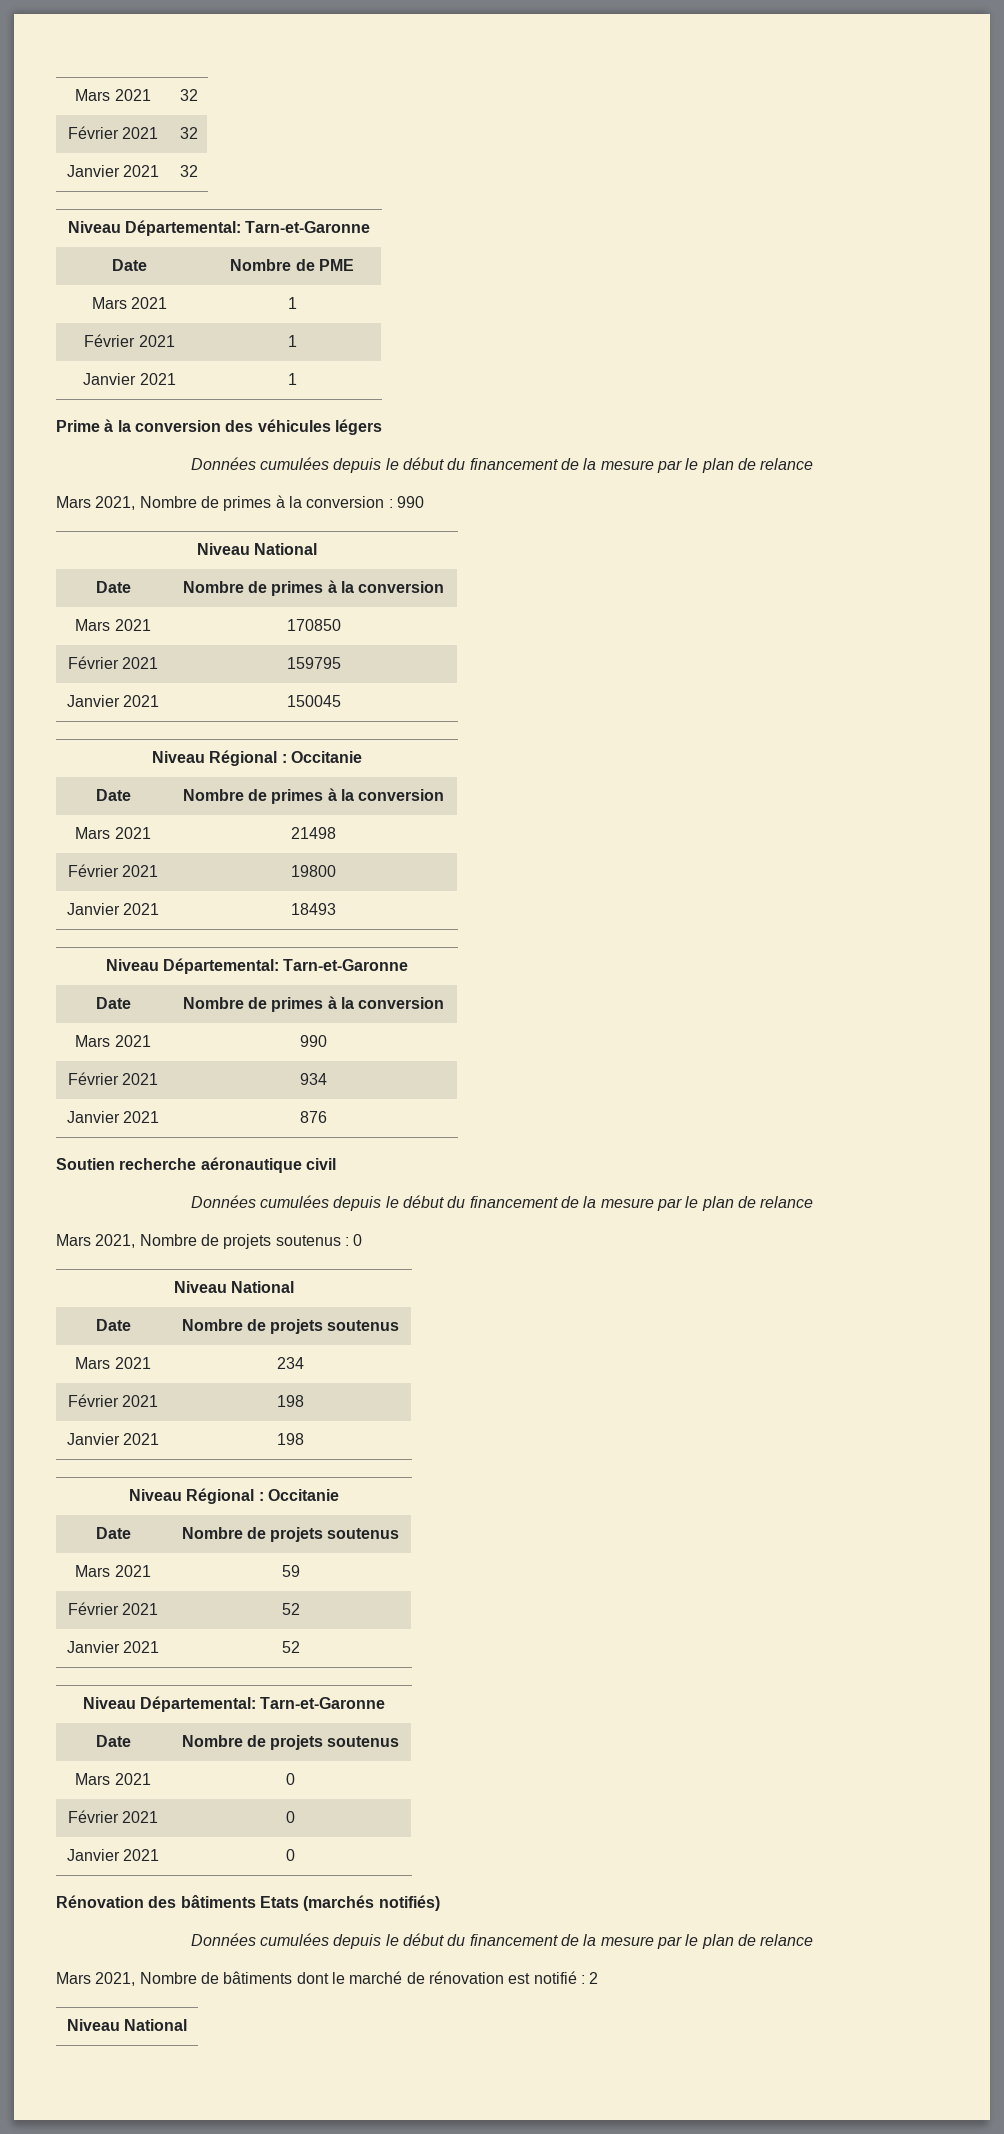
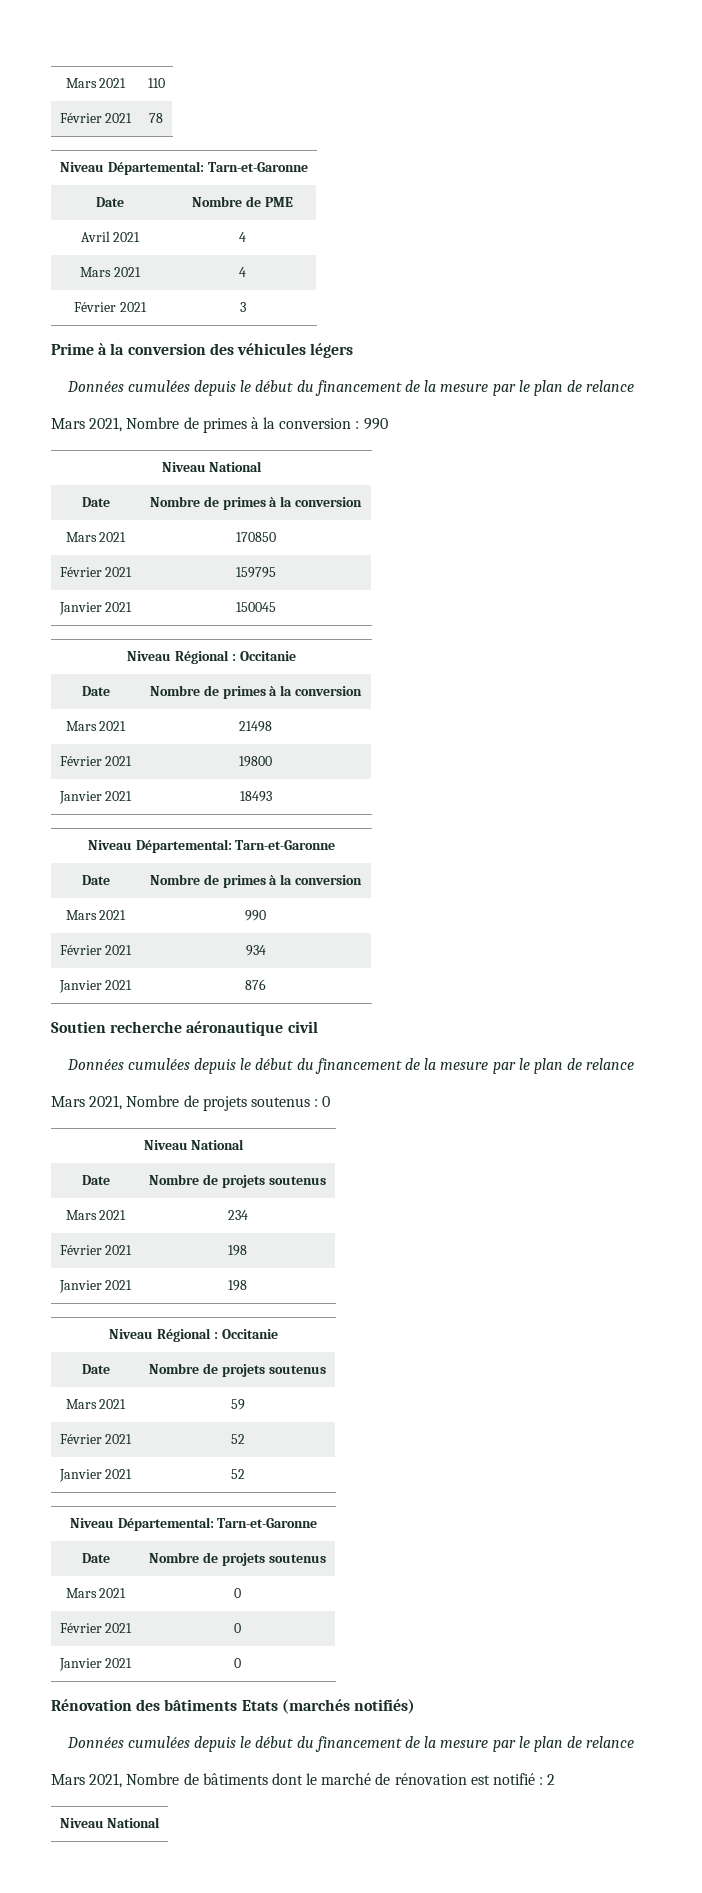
[75,89,151,101] [179,89,198,101] [67,126,159,139] [179,127,198,139] [66,165,160,177] [179,165,198,177] Mars 2021 | 32 // Février 2021 | 32 // Janvier 2021 | 32 -> [65,78,127,88] [147,78,165,88] [59,113,133,123] [149,113,163,123] Mars 2021 | 110 // Février 2021 | 78
[91,297,168,309] [287,297,297,309] [84,334,175,347] [287,335,297,347] [83,373,176,385] [287,373,297,385] // Mars 2021 | 1 // Février 2021 | 1 // Janvier 2021 | 1 -> [80,231,141,242] [239,232,246,242] [80,267,141,277] [239,267,246,277] [74,302,147,312] [239,302,246,312] // Avril 2021 | 4 // Mars 2021 | 4 // Février 2021 | 3

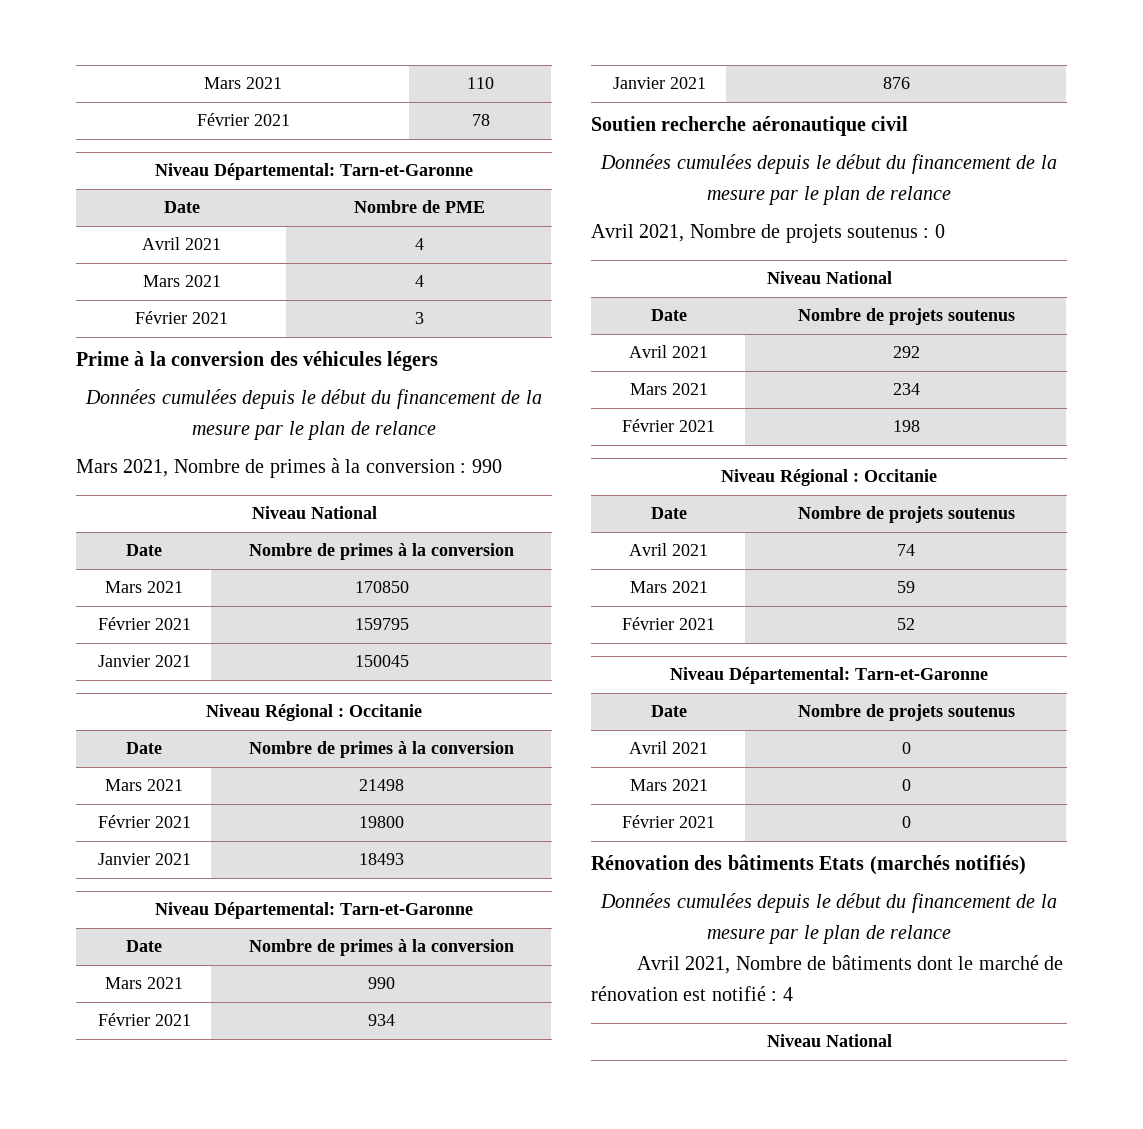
[51,1096,85,1107] Mars -> [591,224,634,238] Avril
(326, 1180) none -> [629,345,708,358] [892,346,920,358] // Avril 2021 | 292
[58,1280,133,1293] [228,1280,247,1291] // Janvier 2021 | 198 -> (920, 426) none
(326, 1369) none -> [629,543,708,556] [897,544,915,556] // Avril 2021 | 74
[58,1469,133,1482] [230,1469,245,1479] // Janvier 2021 | 52 -> (915, 624) none
(326, 1558) none -> [629,741,708,754] [901,742,911,754] // Avril 2021 | 0
[58,1658,133,1671] [234,1658,241,1668] // Janvier 2021 | 0 -> (911, 822) none
[51,1774,85,1785] Mars -> [636,956,680,970] Avril
[547,1774,556,1785] 2 -> [782,987,793,1001] 4

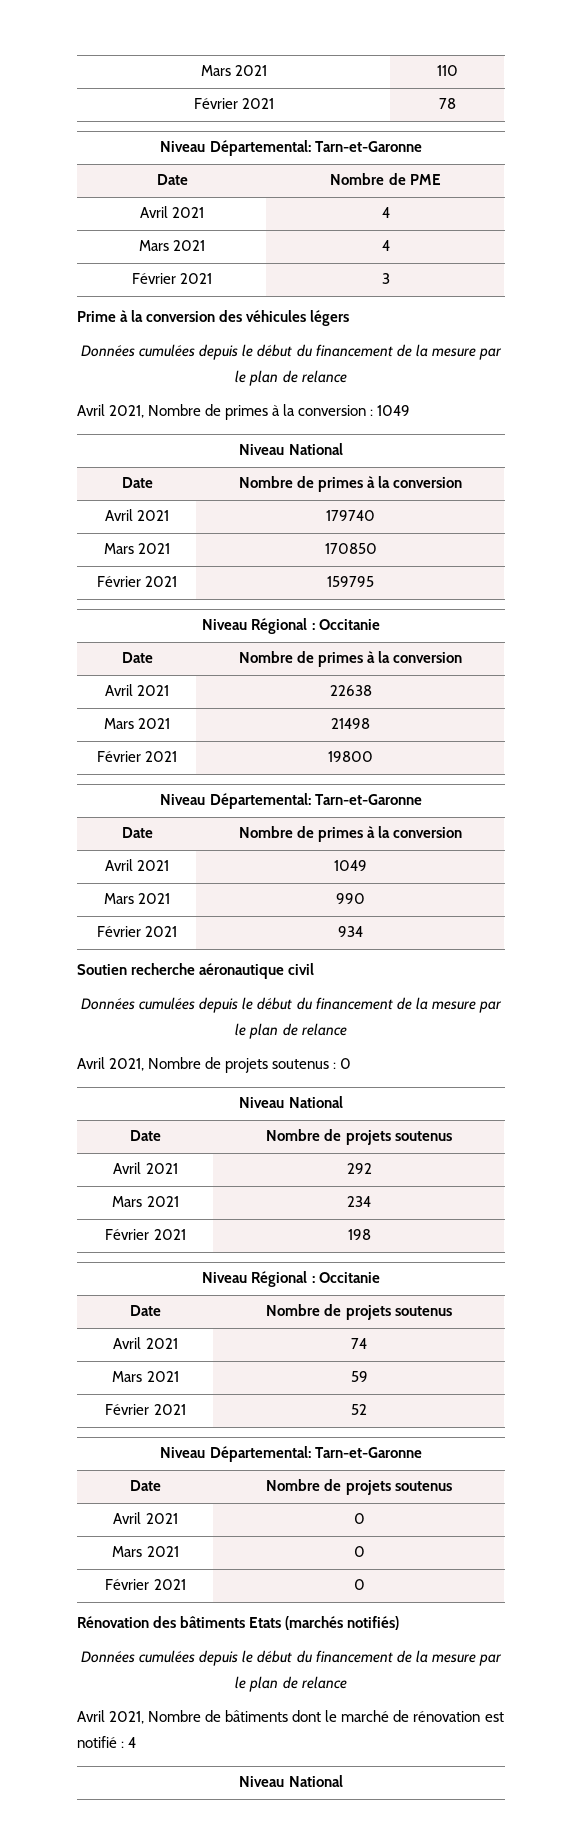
[76,459,118,473] Mars -> [77,404,105,416] Avril
[471,459,502,473] 990 -> [377,405,411,416] 1049
(514, 549) none -> [104,509,170,521] [326,510,375,521] // Avril 2021 | 179740
[97,655,191,667] [354,655,409,667] // Janvier 2021 | 150045 -> (374, 581) none
(514, 747) none -> [104,684,170,696] [329,685,372,696] // Avril 2021 | 22638
[97,853,191,865] [359,853,404,865] // Janvier 2021 | 18493 -> (373, 756) none
(514, 945) none -> [104,859,170,871] [334,860,367,871] // Avril 2021 | 1049
[612,77,706,89] [883,77,910,89] // Janvier 2021 | 876 -> (363, 931) none

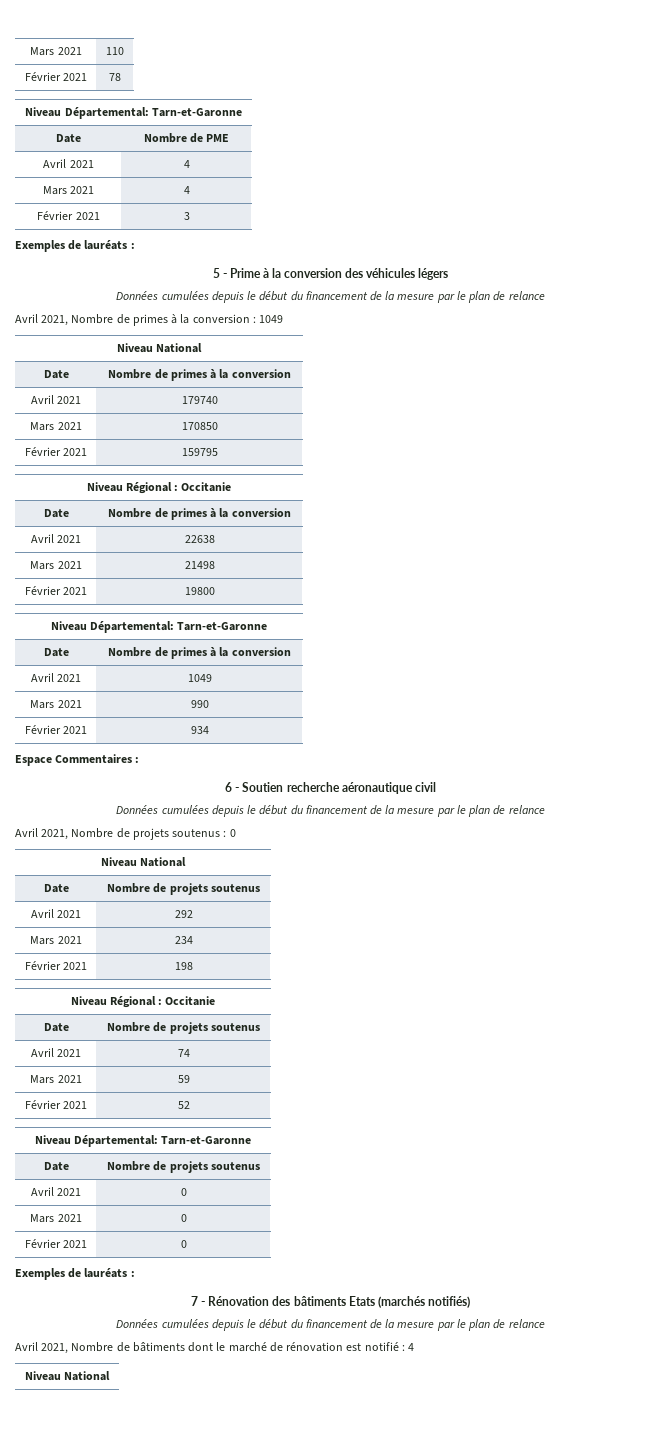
(390, 278) none -> [15,240,135,252] [212,268,227,278] Exemples de lauréats : // 5 -
(363, 931) none -> [15,754,140,766] [225,782,240,792] Espace Commentaires : // 6 -
(365, 1584) none -> [15,1268,135,1280] [191,1296,206,1306] Exemples de lauréats : // 7 -

